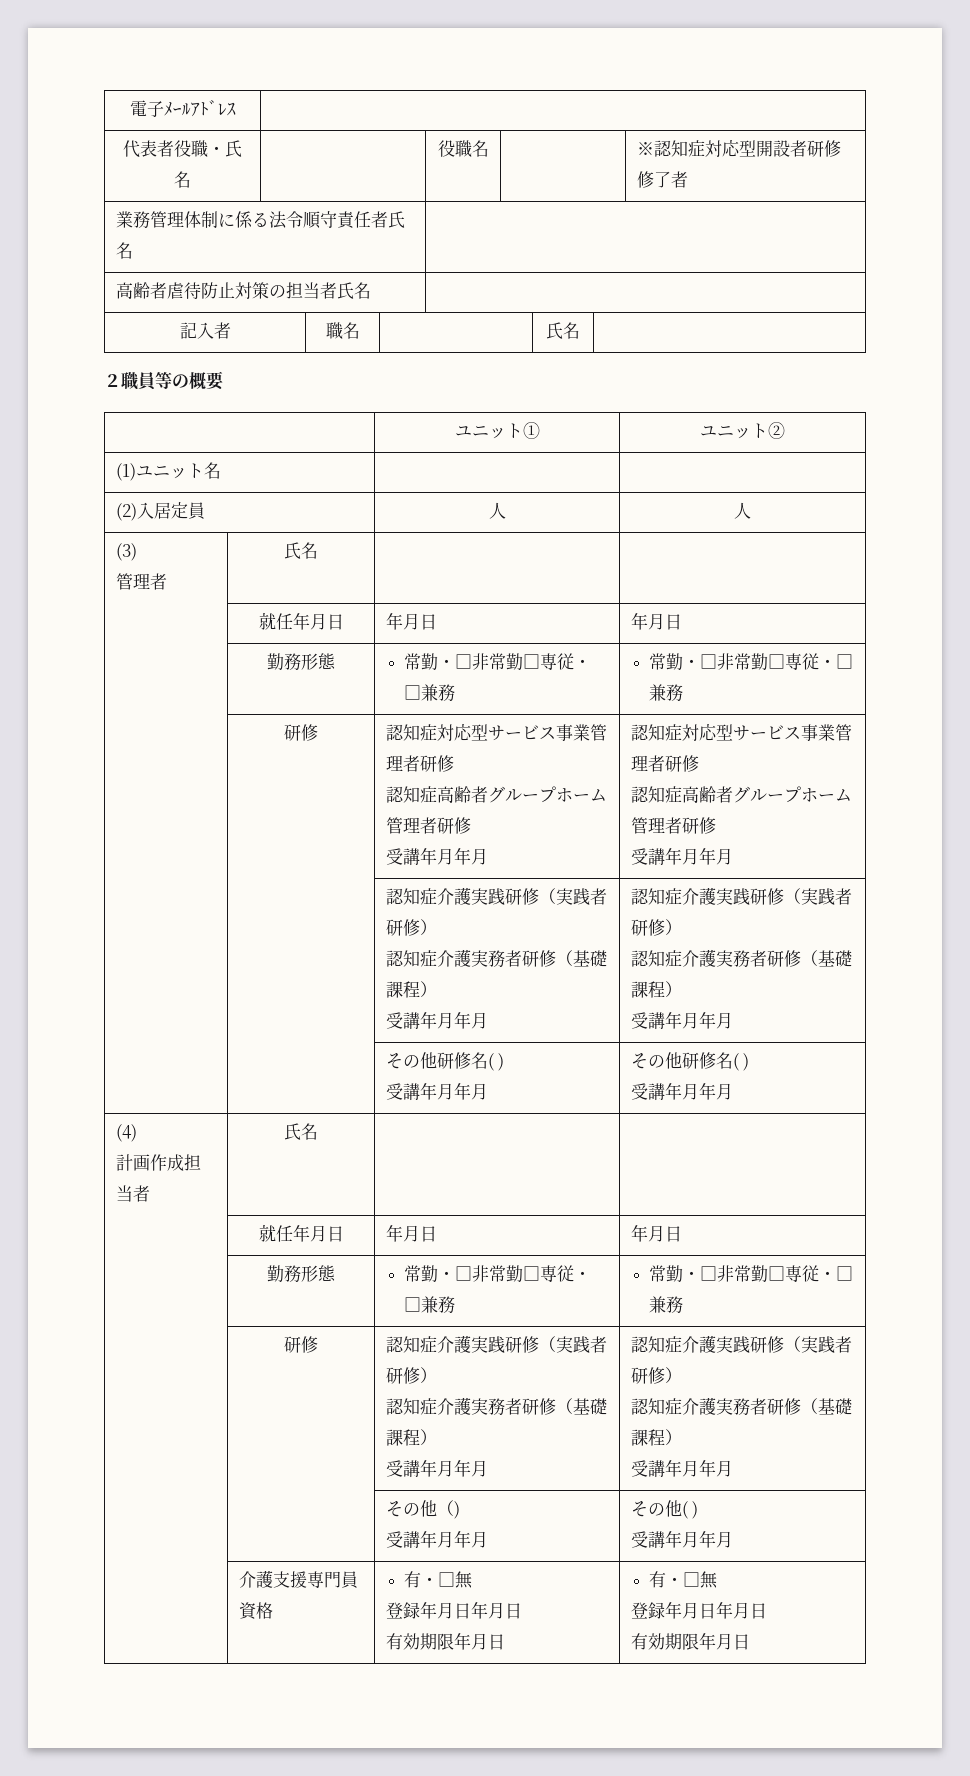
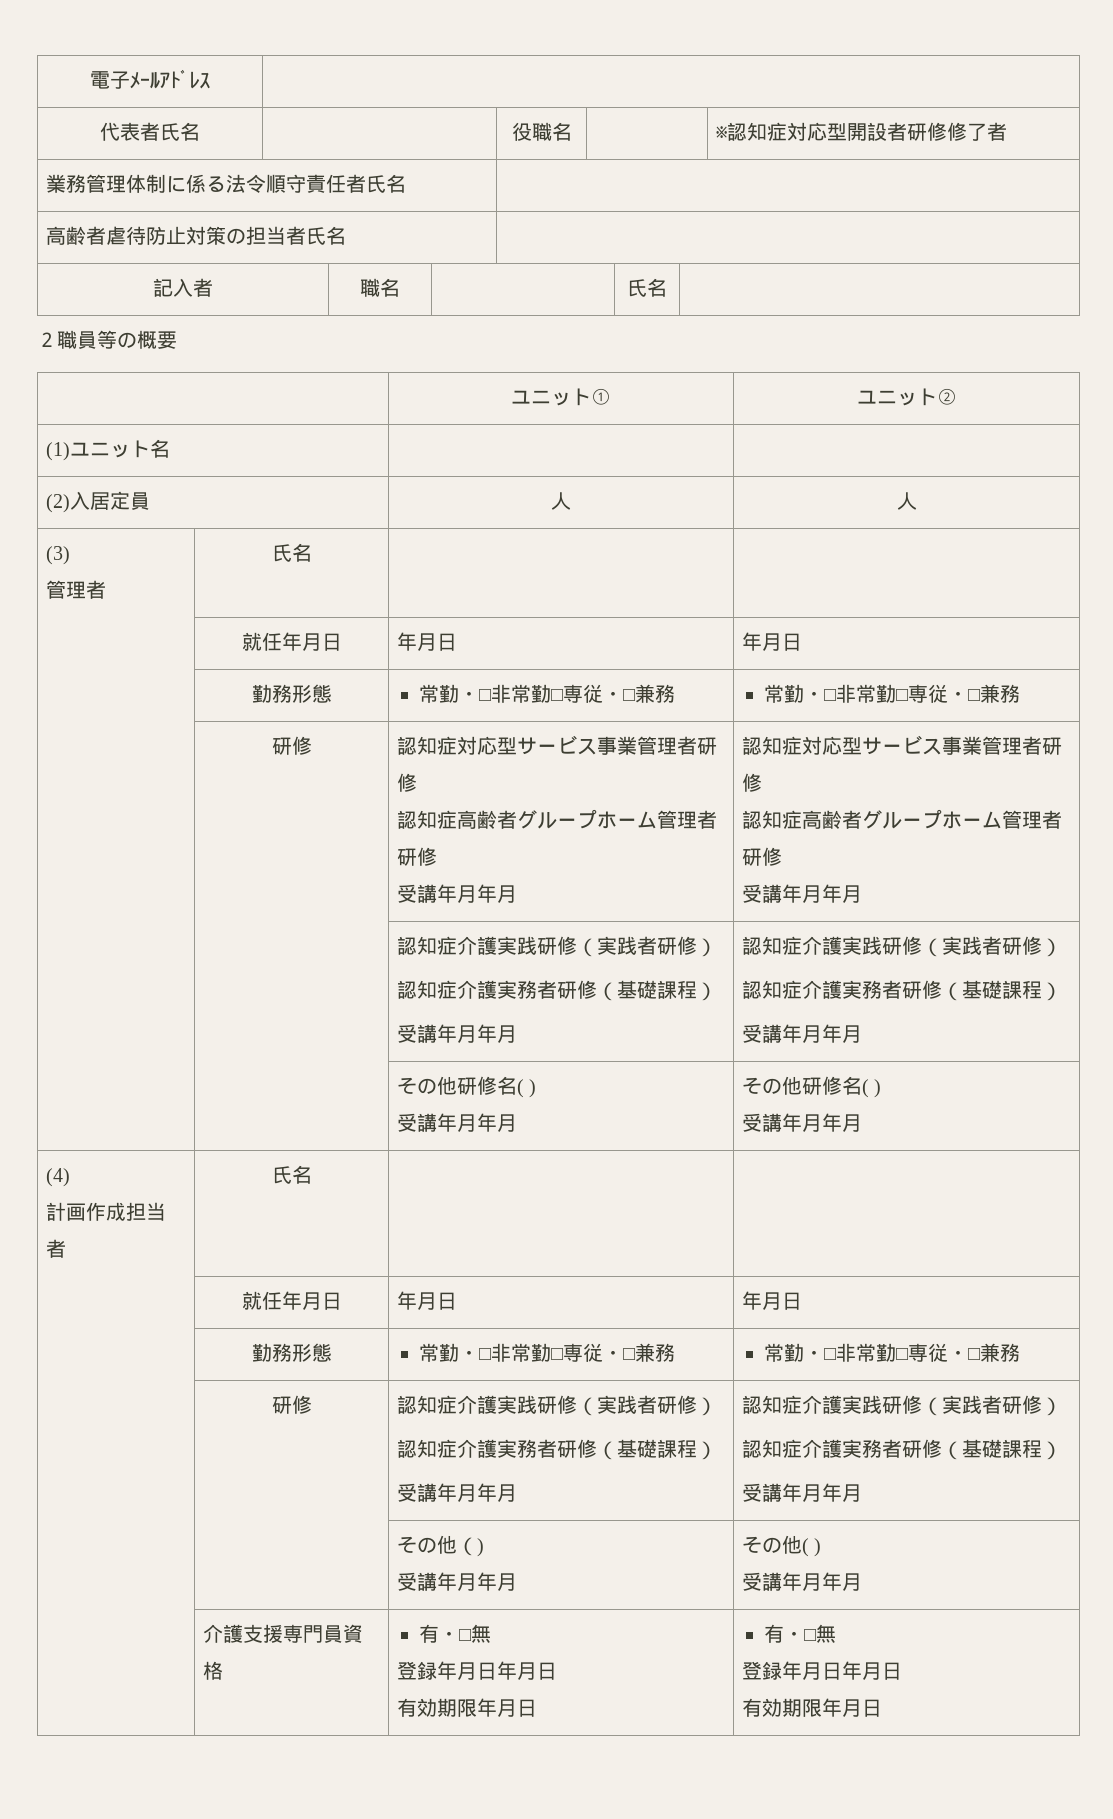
[174,140,225,157] 役職・ -> (160, 131) none

